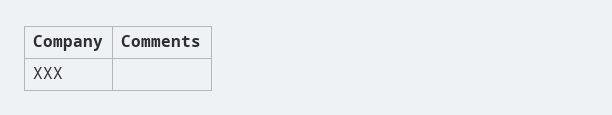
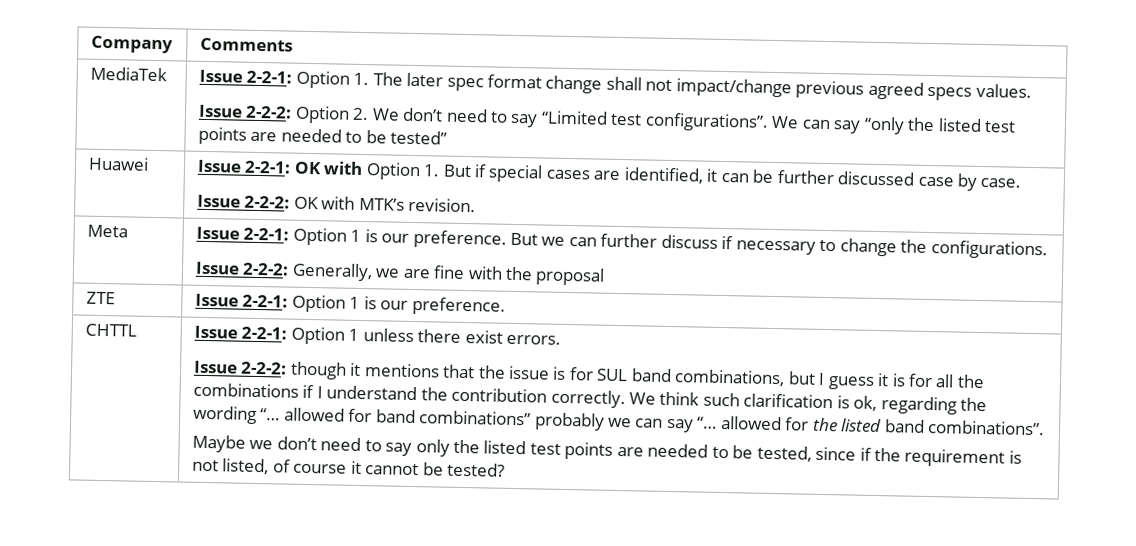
[32,67,63,79] XXX | -> [89,66,167,82] [198,69,1032,101] [197,104,1017,135] [197,126,448,145] [87,156,149,171] [196,159,1022,191] [196,194,477,213] [86,224,128,238] [195,226,1048,260] [194,261,606,286] [85,291,115,305] [194,293,506,316] [84,323,137,337] [193,325,562,345] [192,360,985,390] [192,382,988,415] [192,405,1046,436] [191,434,1022,468] [191,458,506,477] MediaTek | Issue 2-2-1: Option 1. The later spec format change shall not impact/change previous agreed specs values. // Issue 2-2-2: Option 2. We don’t need to say “Limited test configurations”. We can say “only the listed test points are needed to be tested” // Huawei | Issue 2-2-1: OK with Option 1. But if special cases are identified, it can be further discussed case by case. // Issue 2-2-2: OK with MTK’s revision. // Meta | Issue 2-2-1: Option 1 is our preference. But we can further discuss if necessary to change the configurations. // Issue 2-2-2: Generally, we are fine with the proposal // ZTE | Issue 2-2-1: Option 1 is our preference. // CHTTL | Issue 2-2-1: Option 1 unless there exist errors. // Issue 2-2-2: though it mentions that the issue is for SUL band combinations, but I guess it is for all the combinations if I understand the contribution correctly. We think such clarification is ok, regarding the wording “… allowed for band combinations” probably we can say “… allowed for the listed band combinations”. // Maybe we don’t need to say only the listed test points are needed to be tested, since if the requirement is not listed, of course it cannot be tested?

